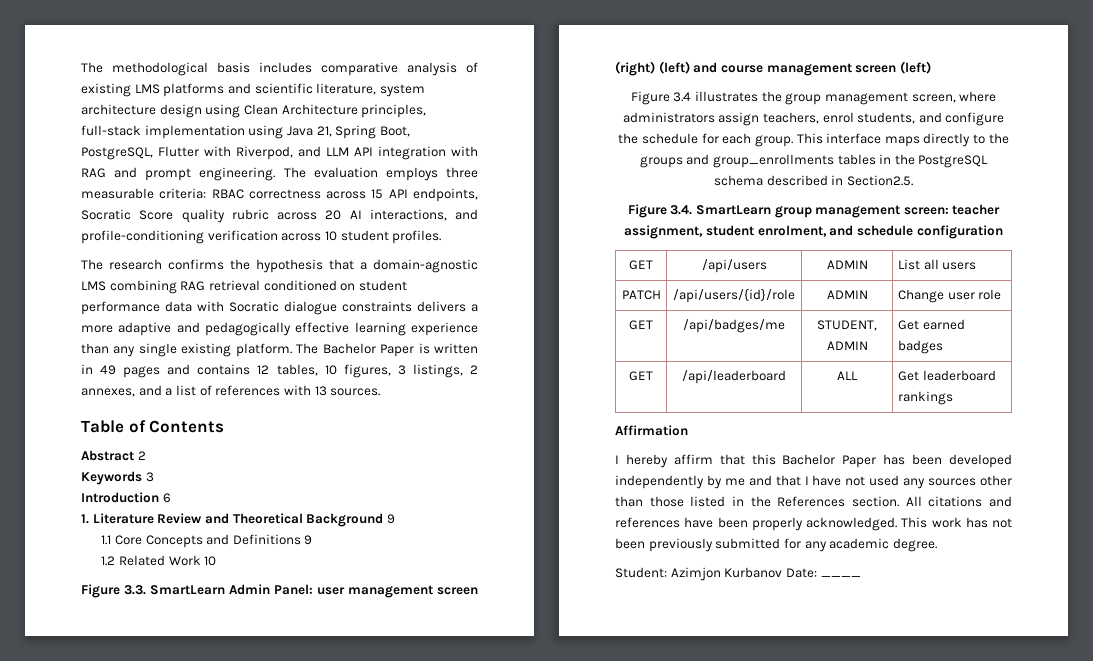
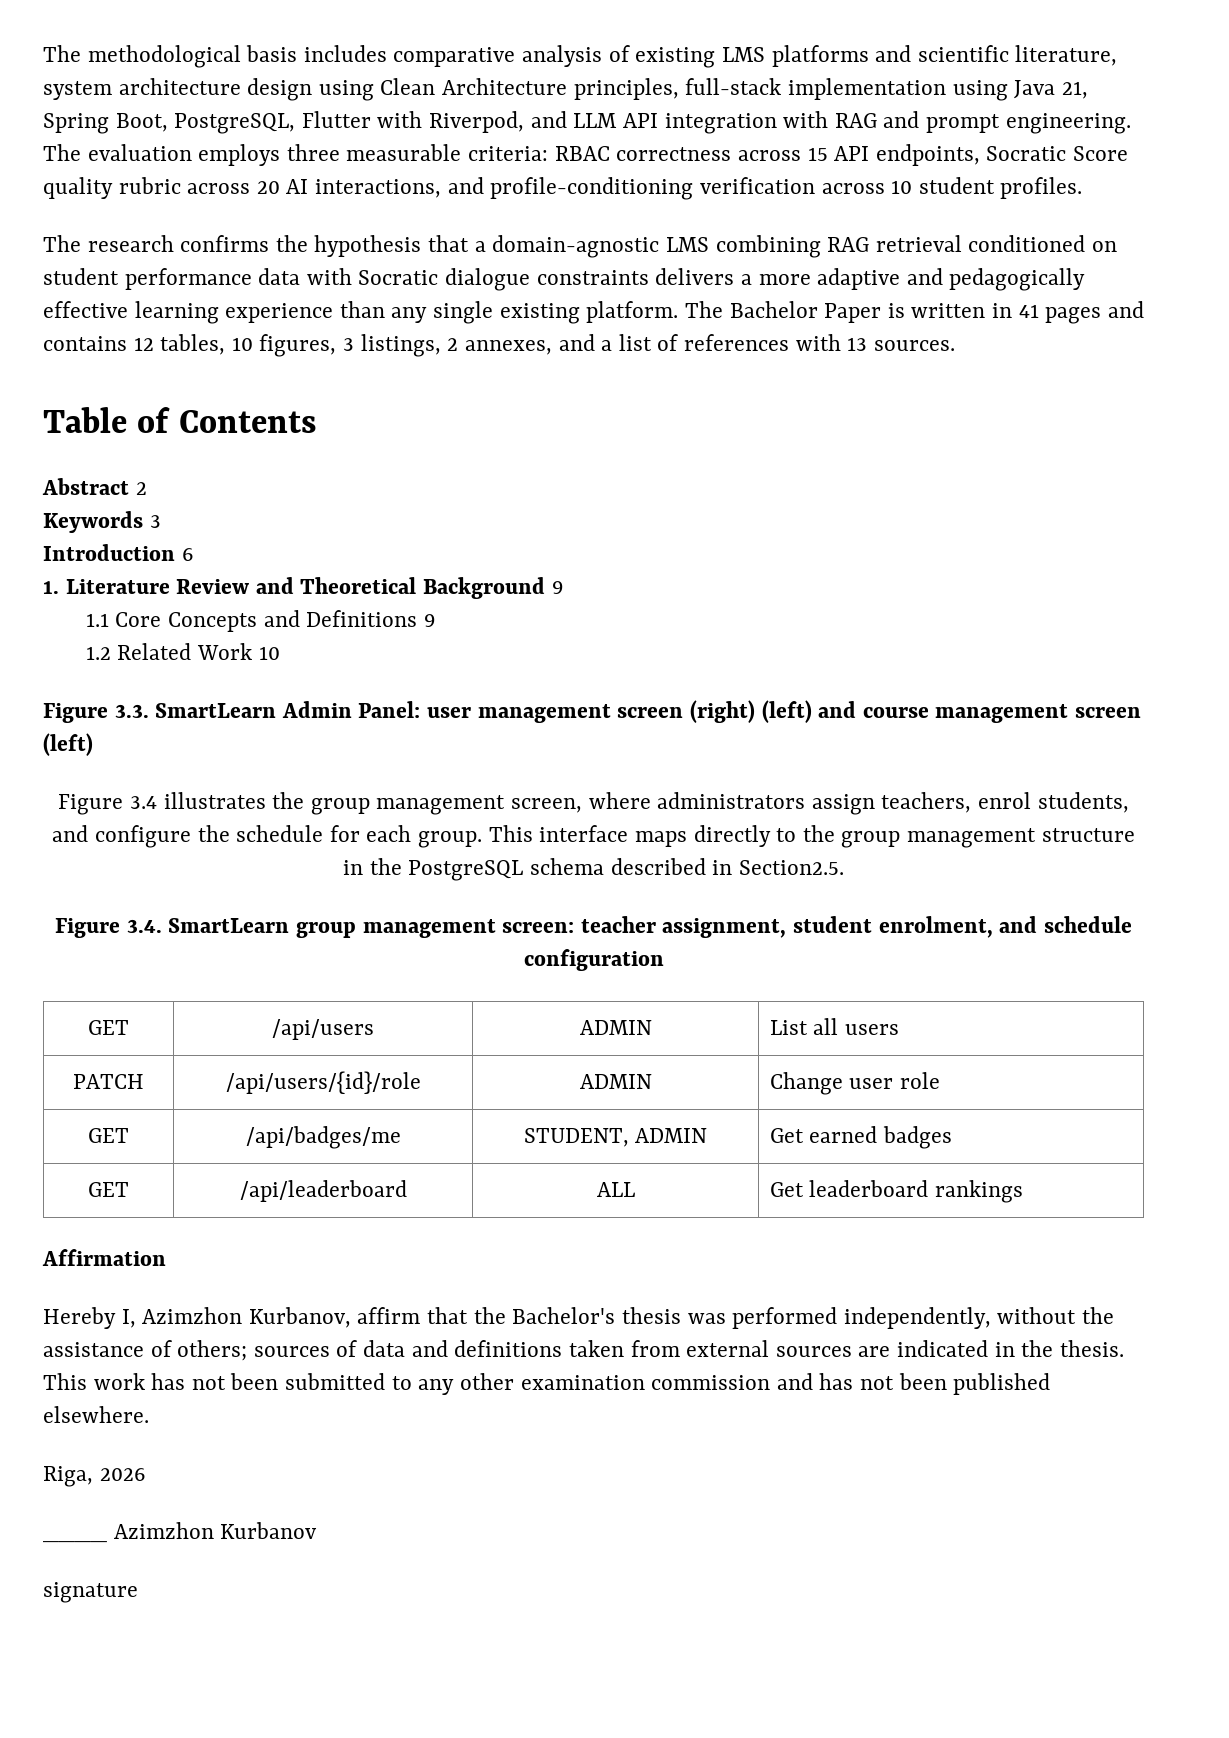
[100,365,117,375] 49 -> [1018,304,1039,318] 41
[639,154,876,168] groups and group_enrollments tables -> [841,828,1135,848] group management structure
[615,454,1012,468] [615,475,1012,489] [615,496,1012,507] [615,517,897,531] I hereby affirm that this Bachelor Paper has been developed independently by me and that I have not used any sources other than those listed in the References section. All citations and references have been properly acknowledged. -> [43,1307,1114,1329] [43,1340,1124,1361] Hereby I, Azimzhon Kurbanov, affirm that the Bachelor's thesis was performed independently, without the assistance of others; sources of data and definitions taken from external sources are indicated in the thesis.
[648,538,937,552] [615,567,721,581] previously submitted for any academic degree. // Student: Azimjon -> [285,1373,1051,1395] [43,1406,149,1423] [43,1466,146,1487] [43,1539,107,1543] [113,1522,214,1539] submitted to any other examination commission and has not been published elsewhere. // Riga, 2026 // ____ Azimzhon
[785,568,861,578] Date: ____ -> [43,1582,138,1603] // signature

